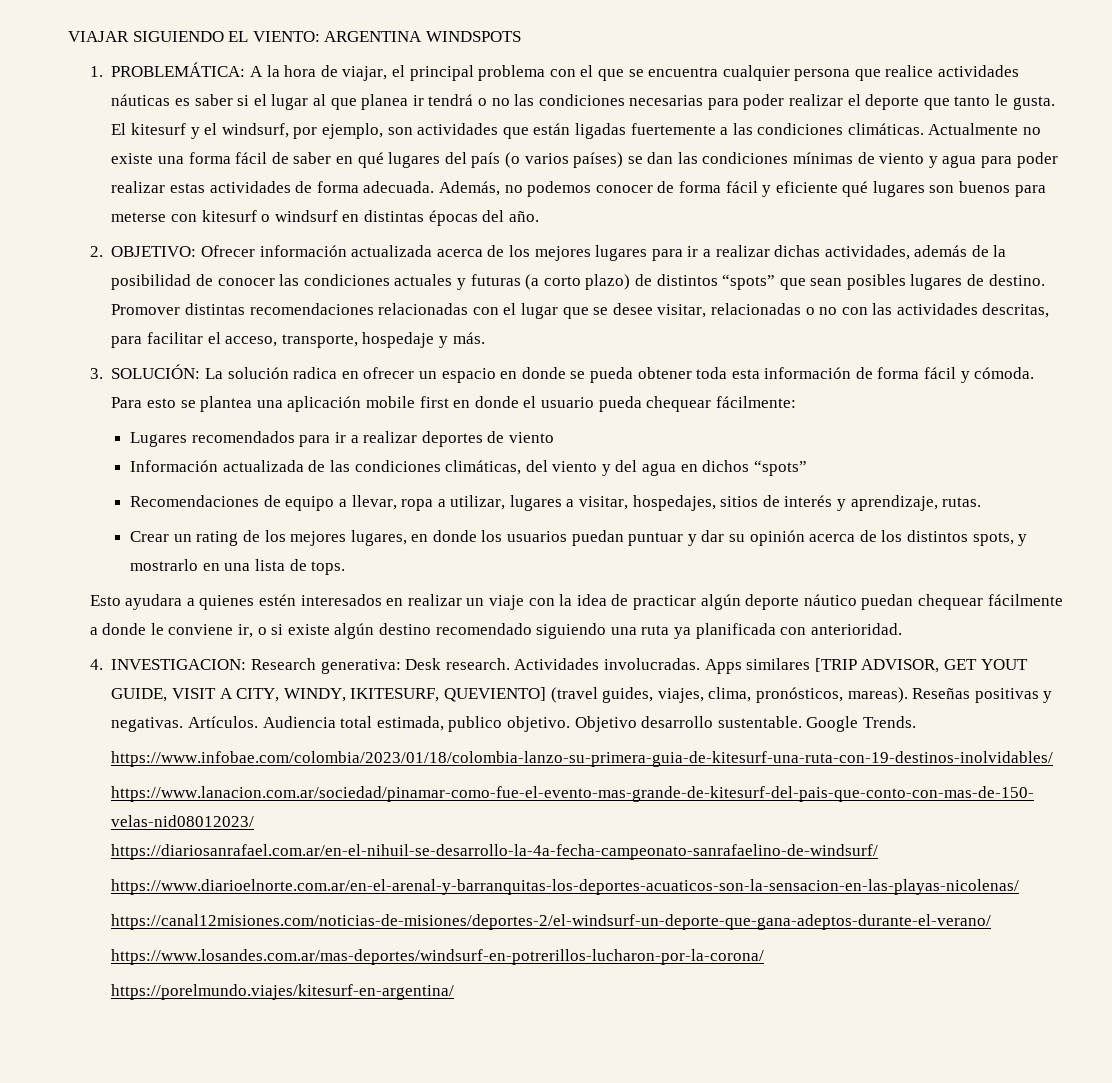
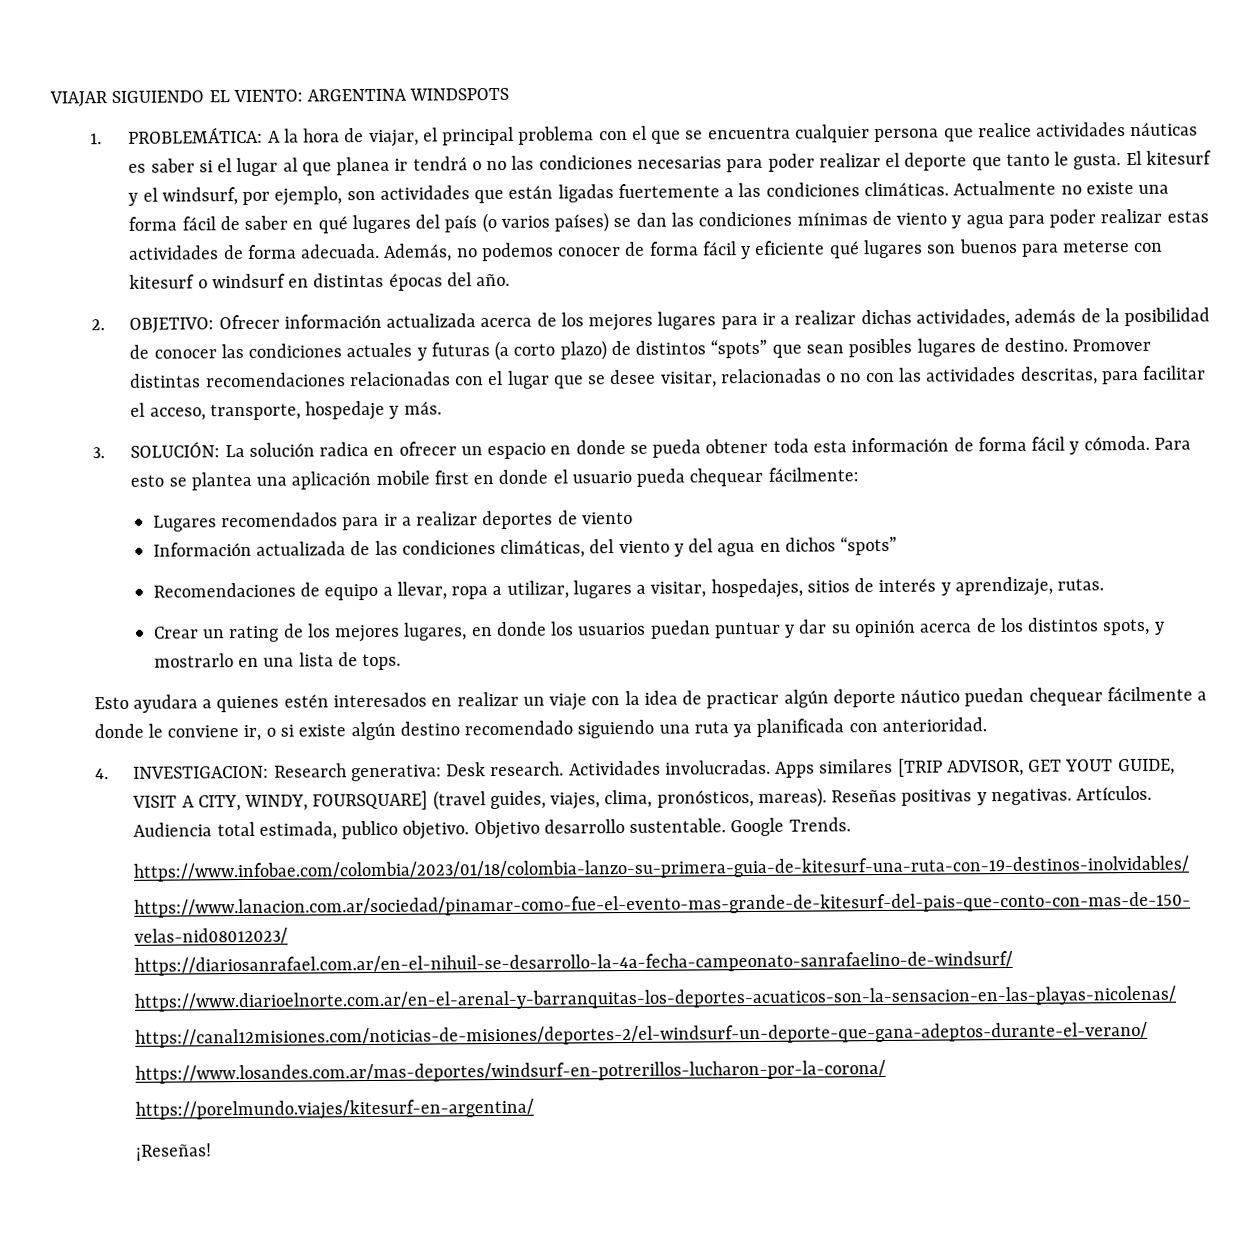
[350,687,546,702] IKITESURF, QUEVIENTO] -> [312,790,429,811] FOURSQUARE]
(455, 992) none -> [136,1143,213,1161] // ¡Reseñas!

